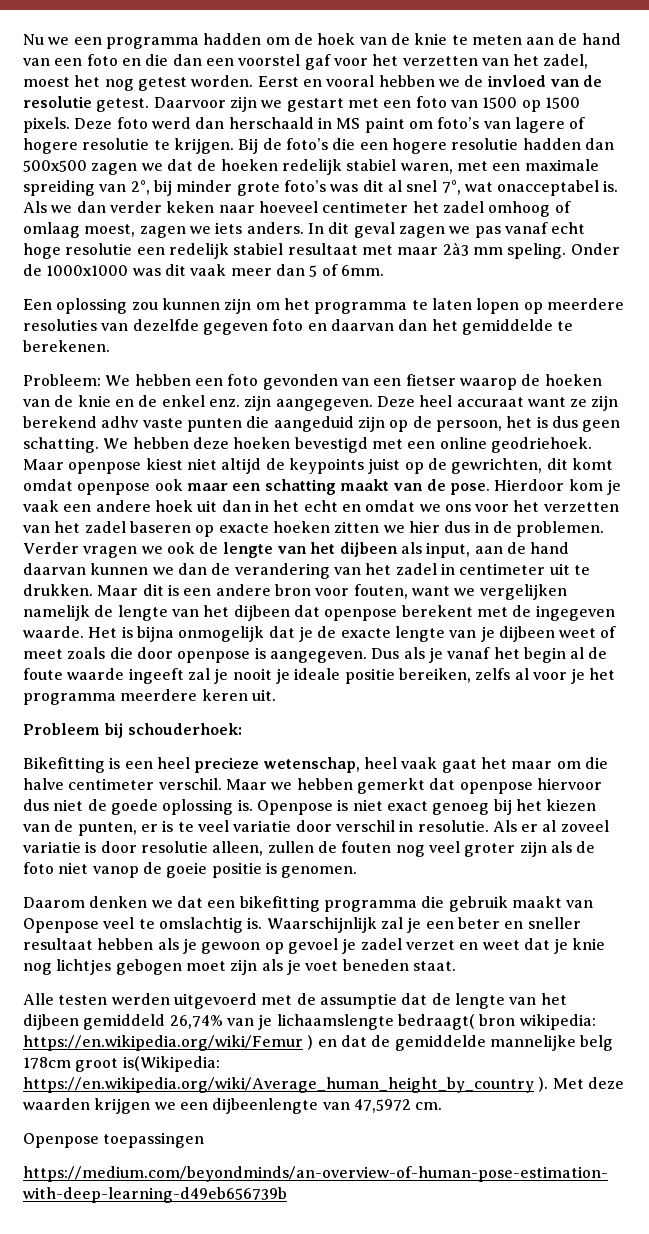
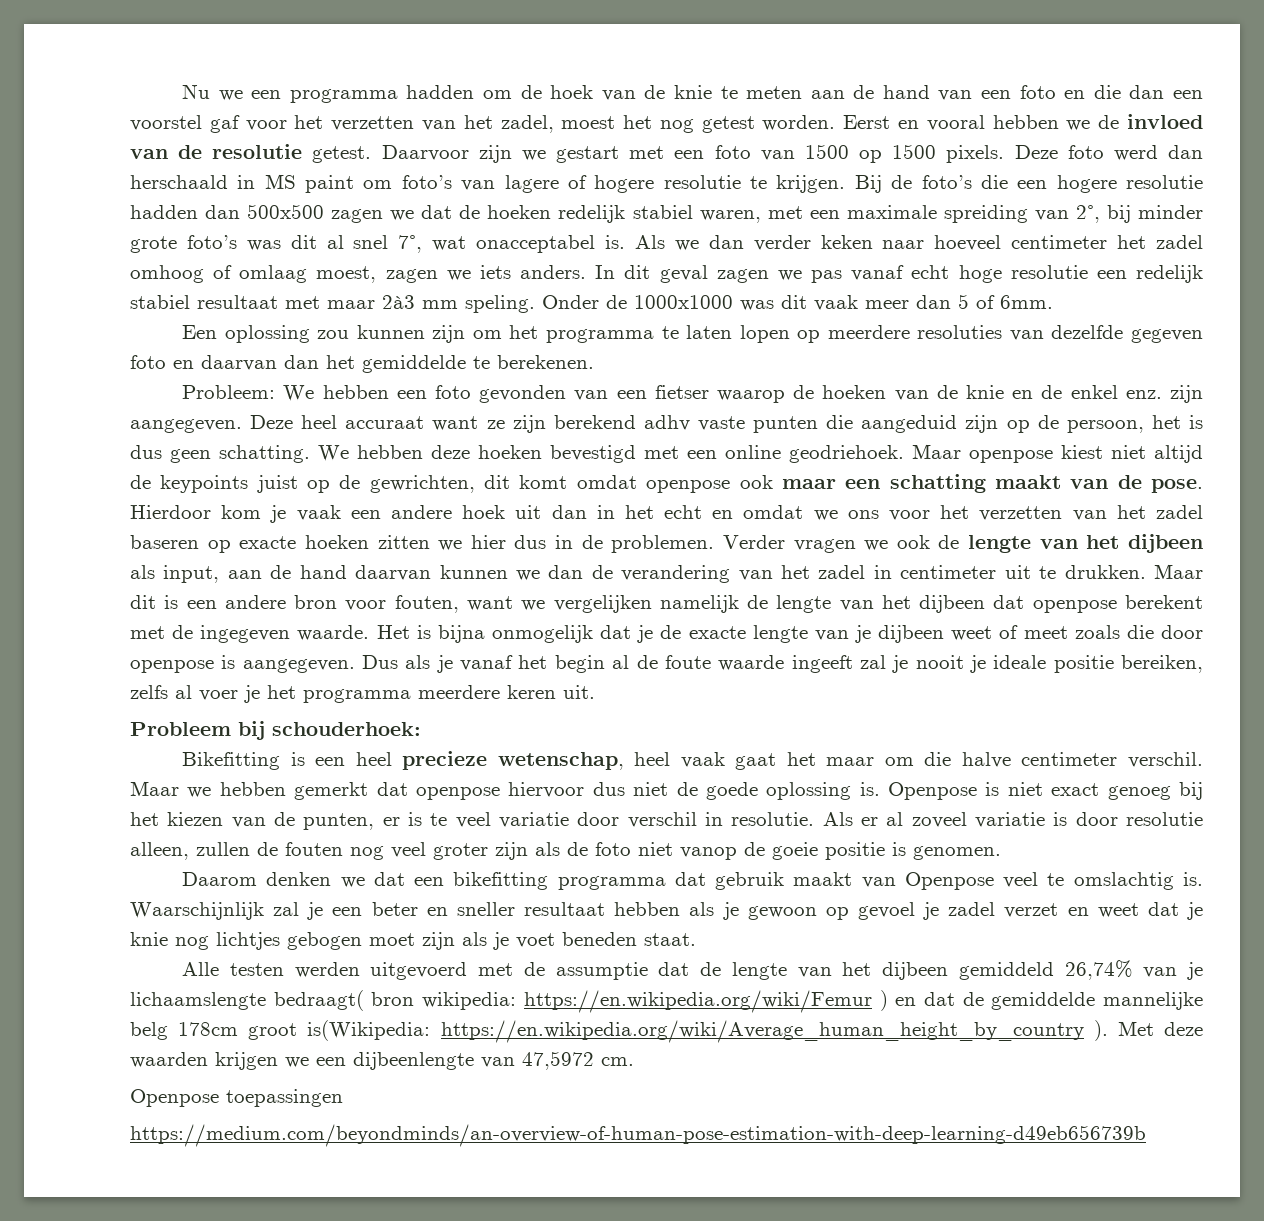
[532,672,567,680] voor -> [199,690,238,701] voer
[421,896,445,908] die -> [674,872,706,886] dat

